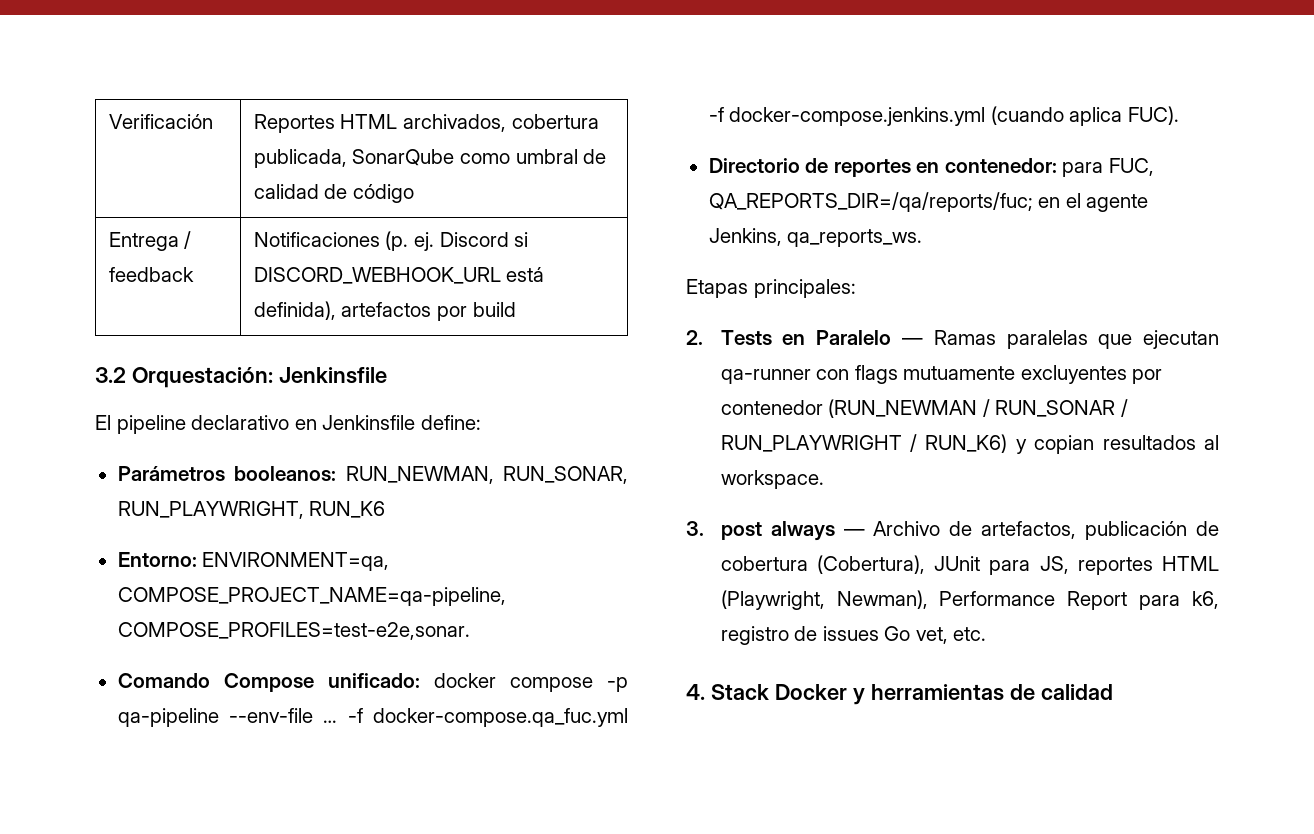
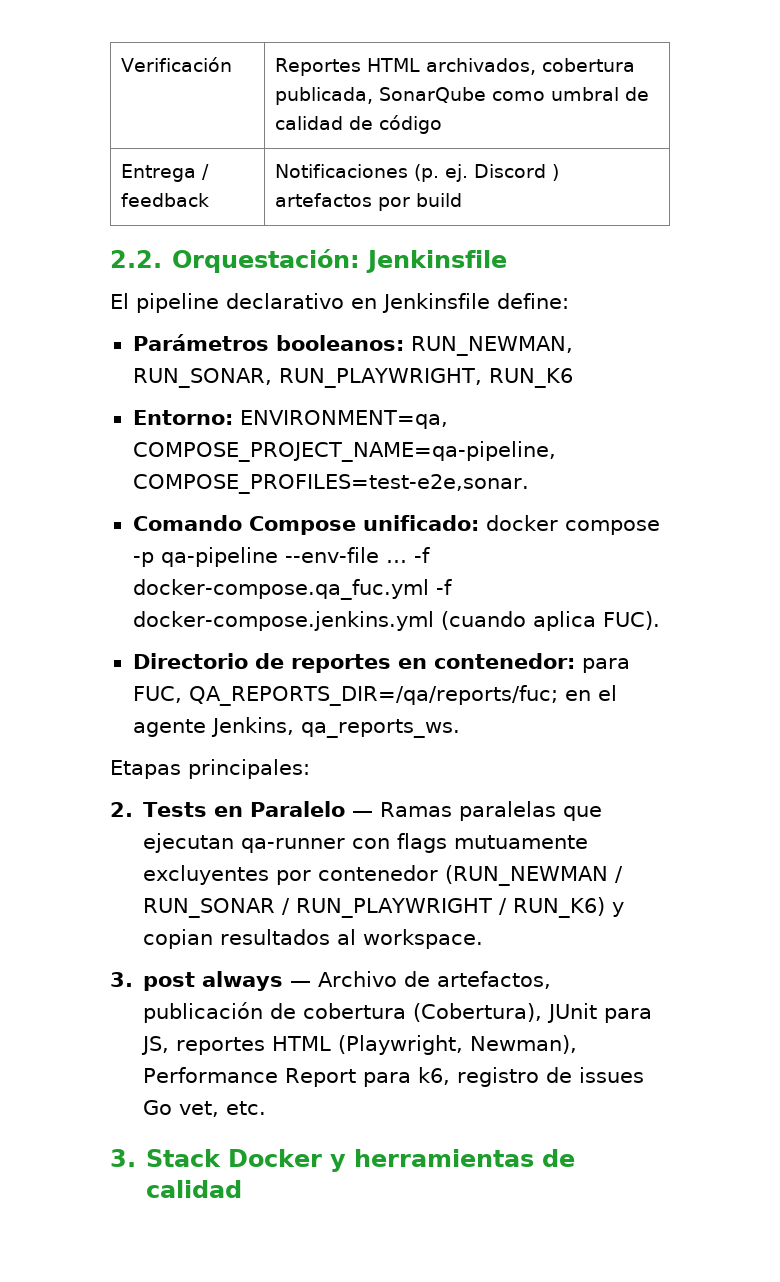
[514,232,529,247] [253,267,545,284] [253,301,336,320] si DISCORD_WEBHOOK_URL está definida), -> [551,164,559,181] )
[95,367,126,383] 3.2 -> [110,250,162,268] 2.2.
[686,684,705,700] 4. -> [110,1149,136,1167] 3.

